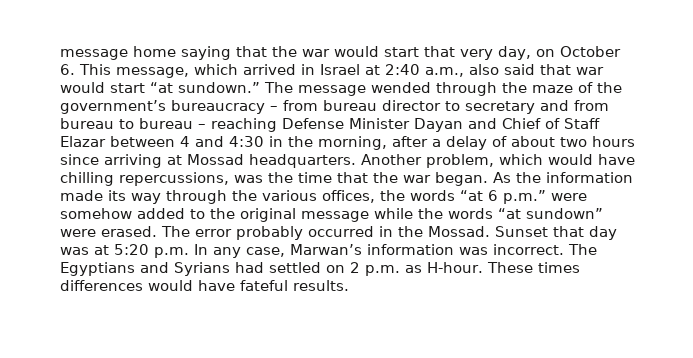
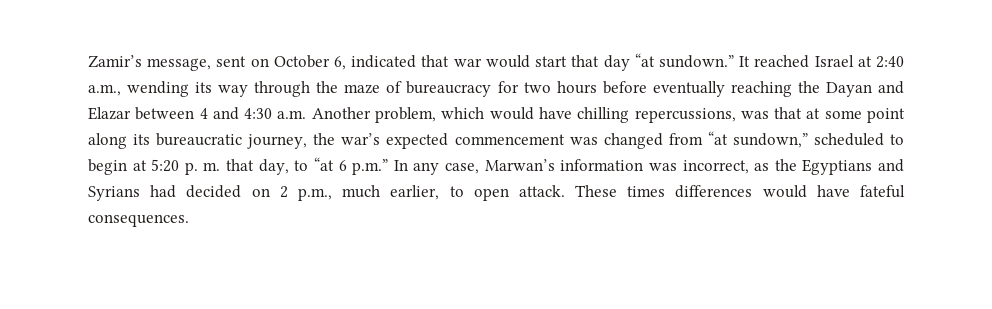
[60,46,621,60] [60,64,604,78] [60,82,622,96] [60,100,609,114] [60,118,600,132] message home saying that the war would start that very day, on October 6. This message, which arrived in Israel at 2:40 a.m., also said that war would start “at sundown.” The message wended through the maze of the government’s bureaucracy – from bureau director to secretary and from bureau to bureau – reaching Defense Minister Dayan and Chief of Staff -> [88,53,905,71] [88,81,904,97] Zamir’s message, sent on October 6, indicated that war would start that day “at sundown.” It reached Israel at 2:40 a.m., wending its way through the maze of bureaucracy for two hours before eventually reaching the Dayan and
[269,136,635,150] [60,154,356,168] in the morning, after a delay of about two hours since arriving at Mossad headquarters. -> [277,110,307,119] a.m.
[268,172,633,186] [60,190,587,204] [60,208,603,222] [60,226,617,240] [60,244,189,258] the time that the war began. As the information made its way through the various offices, the words “at 6 p.m.” were somehow added to the original message while the words “at sundown” were erased. The error probably occurred in the Mossad. Sunset that day was at 5:20 p.m. -> [774,107,905,123] [88,131,904,149] [88,157,389,175] that at some point along its bureaucratic journey, the war’s expected commencement was changed from “at sundown,” scheduled to begin at 5:20 p. m. that day, to “at 6 p.m.”
[493,244,597,255] incorrect. The -> [682,159,797,174] incorrect, as the
[269,262,321,273] settled -> [186,185,242,198] decided
[365,262,483,276] p.m. as H-hour. -> [297,185,565,201] p.m., much earlier, to open attack.
[293,280,349,291] results. -> [88,214,189,227] consequences.

